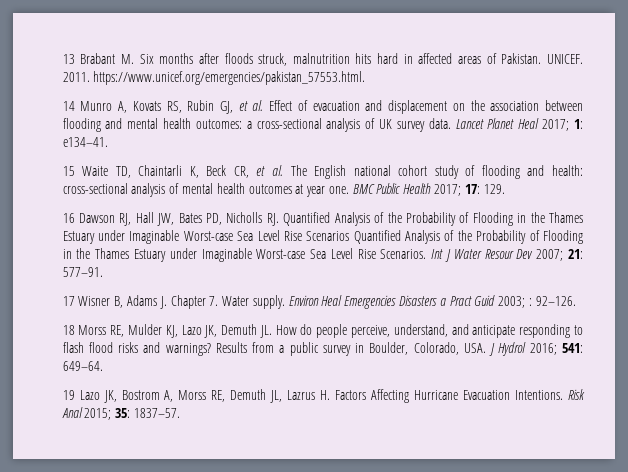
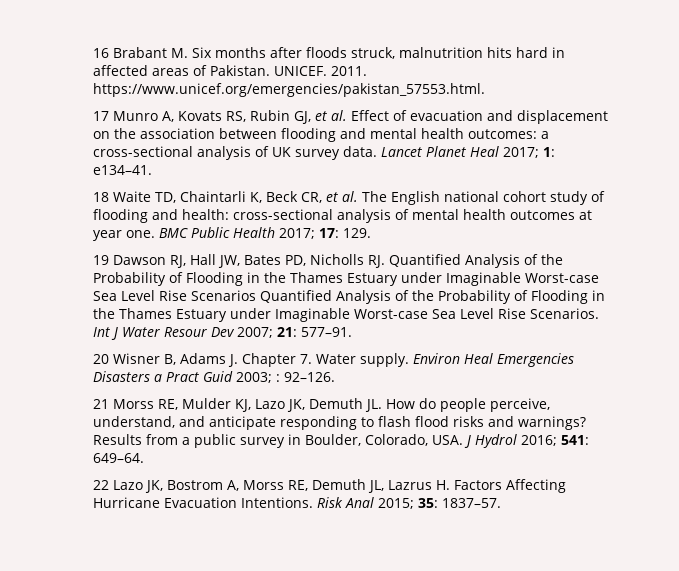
[62,54,75,64] 13 -> [92,48,109,58] 16
[62,101,75,111] 14 -> [92,111,109,121] 17
[62,166,75,176] 15 -> [92,192,109,202] 18
[62,213,75,223] 16 -> [92,255,109,265] 19
[62,296,75,306] 17 -> [92,354,109,364] 20
[62,325,75,335] 18 -> [92,399,109,409] 21
[62,390,75,400] 19 -> [92,480,109,490] 22

